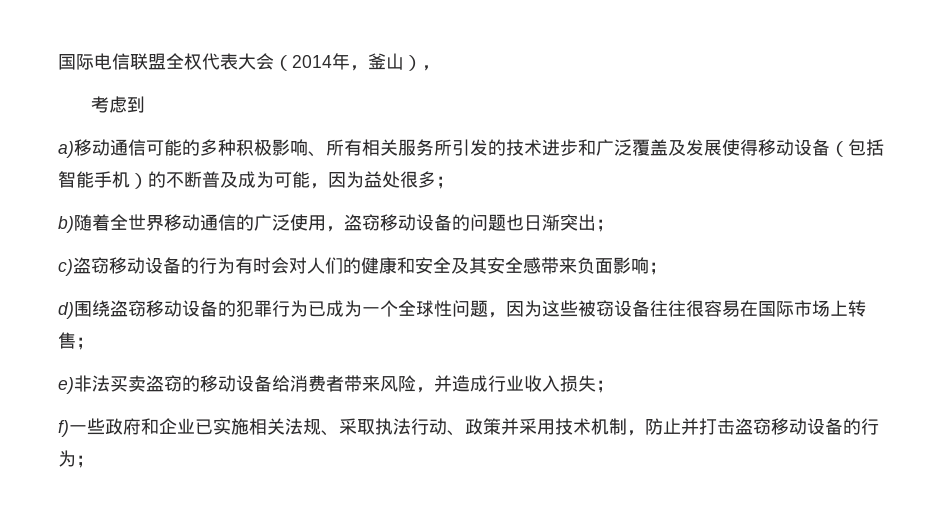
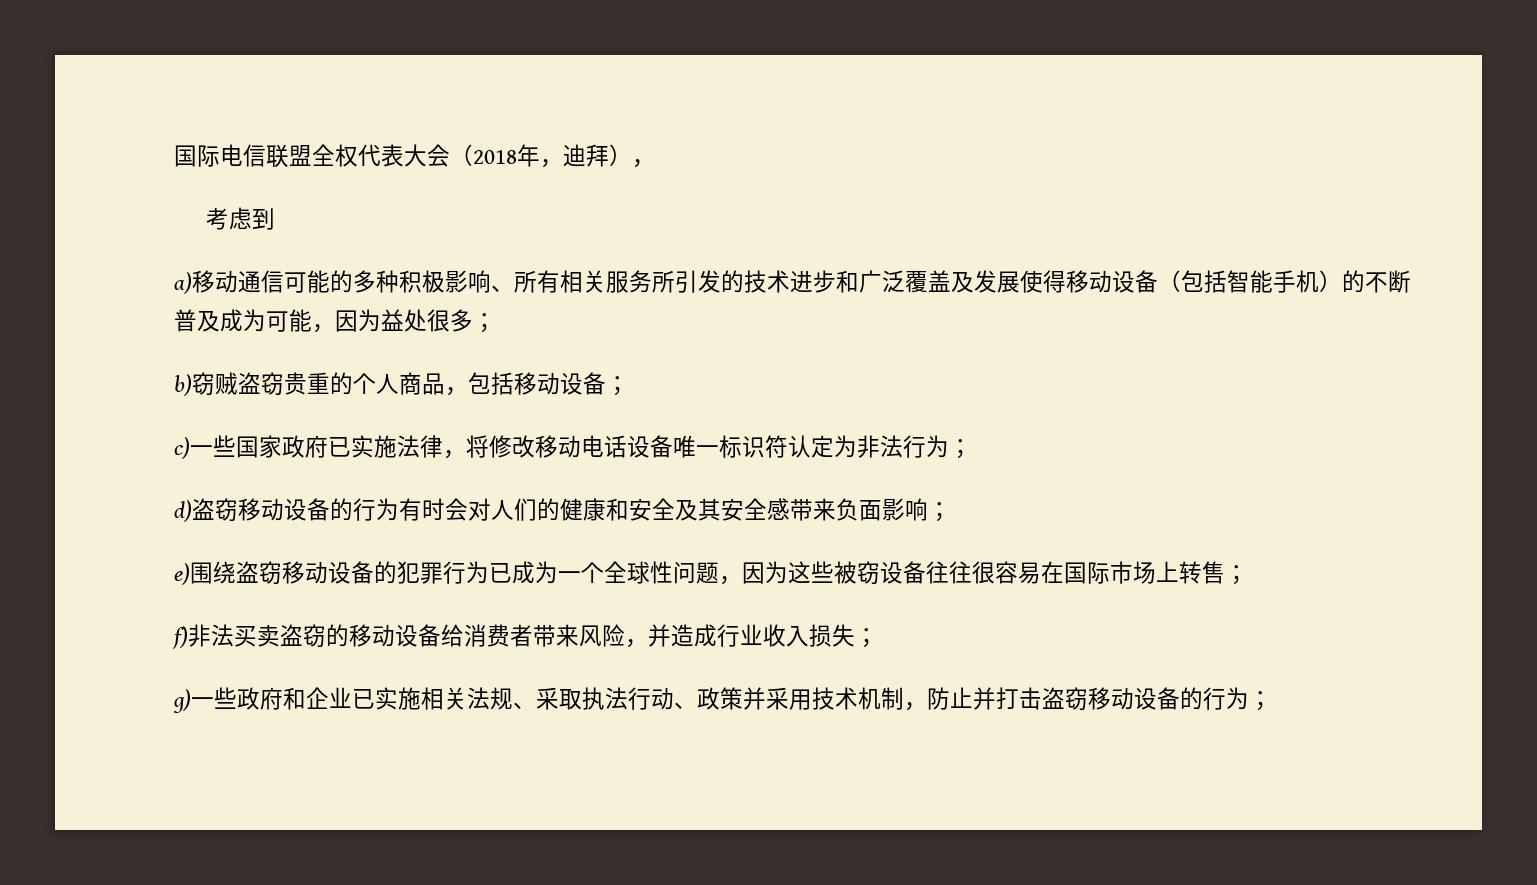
[292,53,404,71] 2014年，釜山 -> [473,144,609,168] 2018年，迪拜
[74,214,614,232] [58,259,73,276] 随着全世界移动通信的广泛使用，盗窃移动设备的问题也日渐突出； // c) -> [192,372,629,396] [174,435,972,459] [174,500,192,522] 窃贼盗窃贵重的个人商品，包括移动设备； // c)一些国家政府已实施法律，将修改移动电话设备唯一标识符认定为非法行为； // d)
[58,302,74,319] d) -> [174,563,190,585] e)
[58,377,74,394] e) -> [172,626,188,649] f)
[58,420,69,437] f) -> [173,689,191,713] g)

